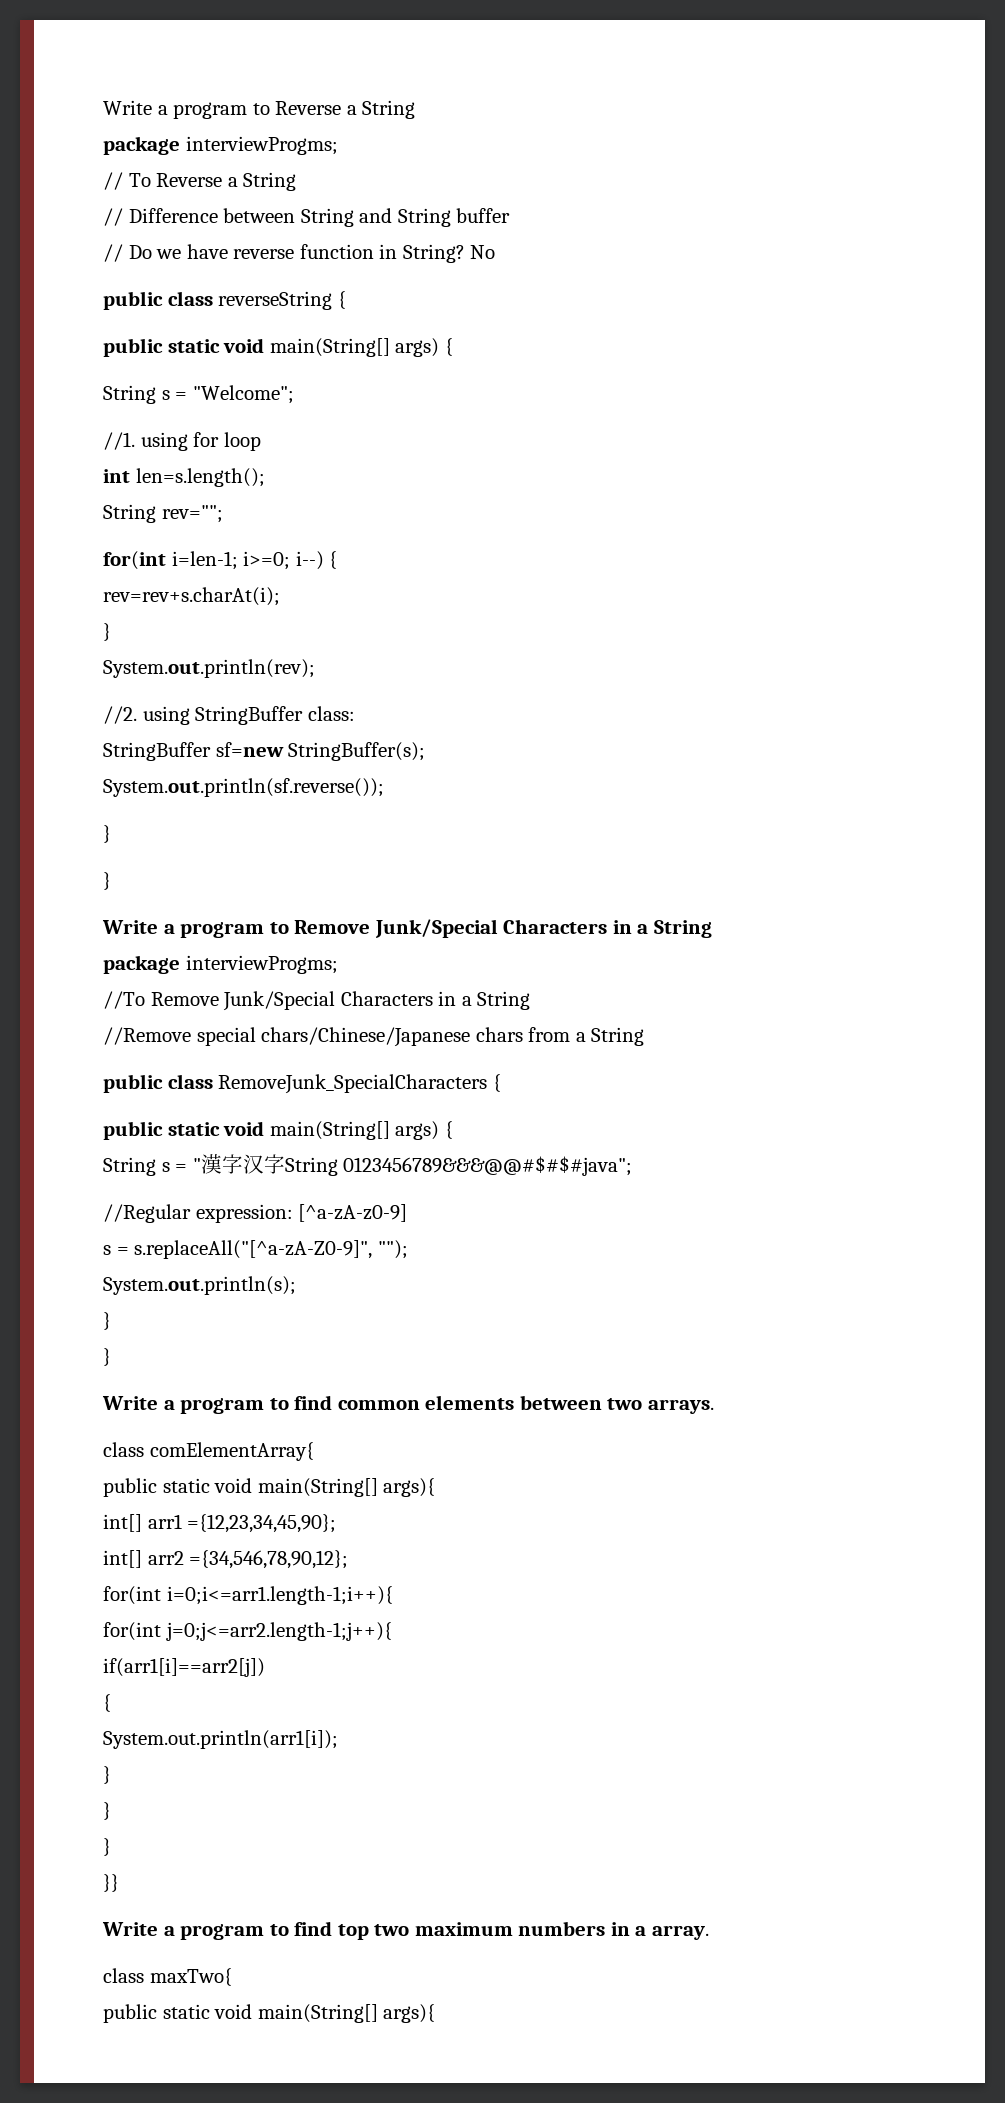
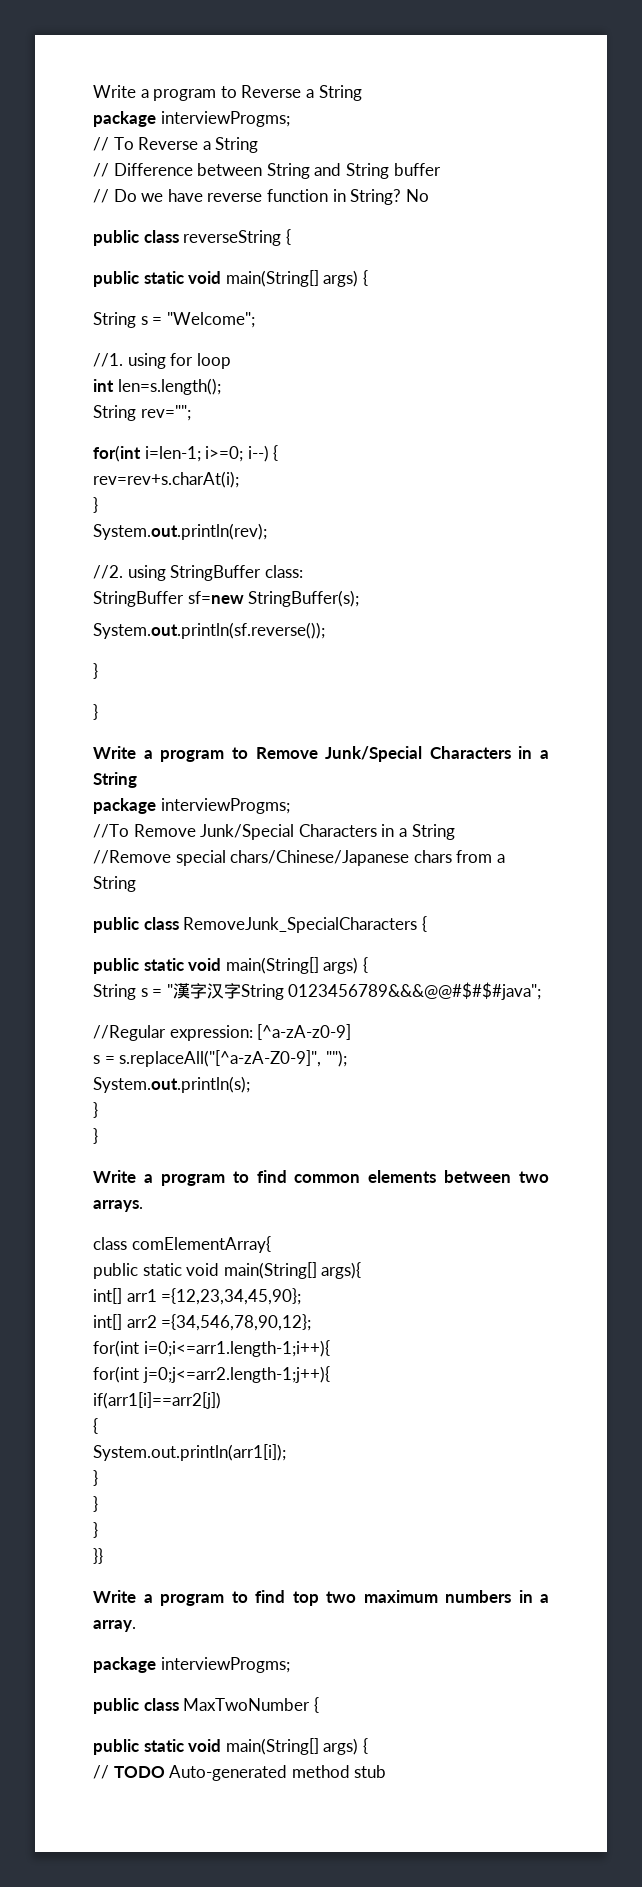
[103,1968,232,1986] [103,2004,436,2023] class maxTwo{ // public static void main(String[] args){ -> [93,1657,290,1673] [93,1697,319,1714] [93,1738,368,1755] [93,1765,387,1781] package interviewProgms; // public class MaxTwoNumber { // public static void main(String[] args) { // // TODO Auto-generated method stub

